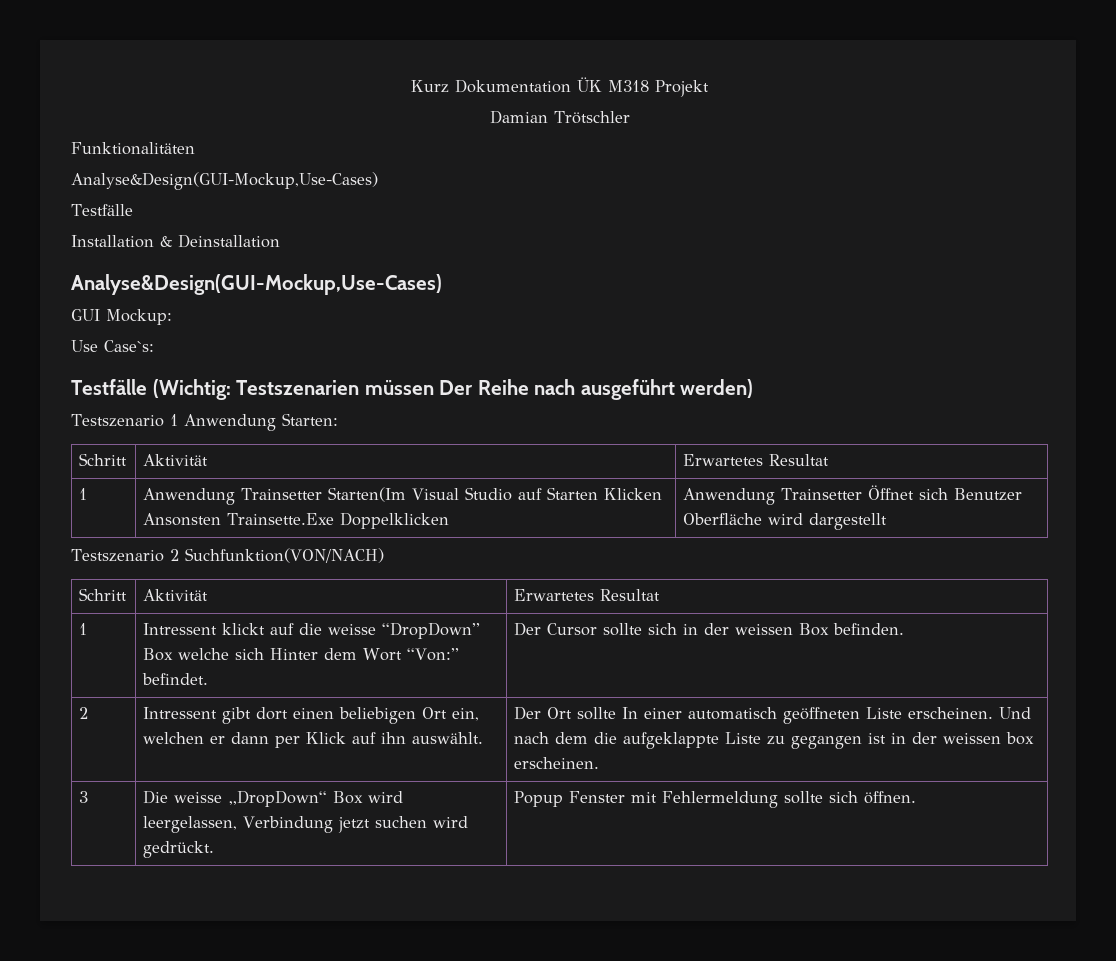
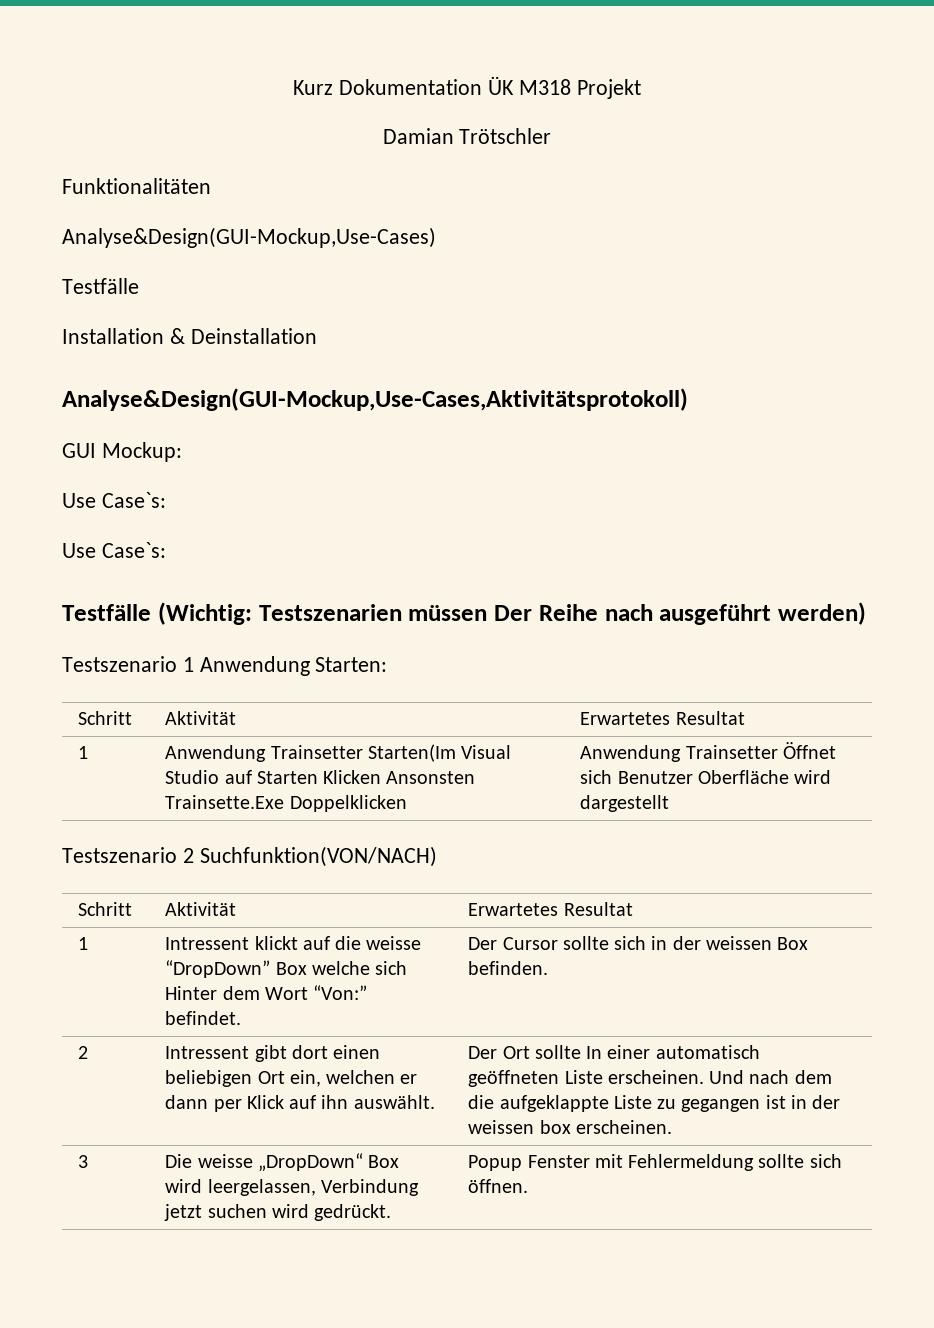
[71,274,442,295] Analyse&Design(GUI-Mockup,Use-Cases) -> [62,388,688,411] Analyse&Design(GUI-Mockup,Use-Cases,Aktivitätsprotokoll)
(154, 346) none -> [62,542,166,558] // Use Case`s:

